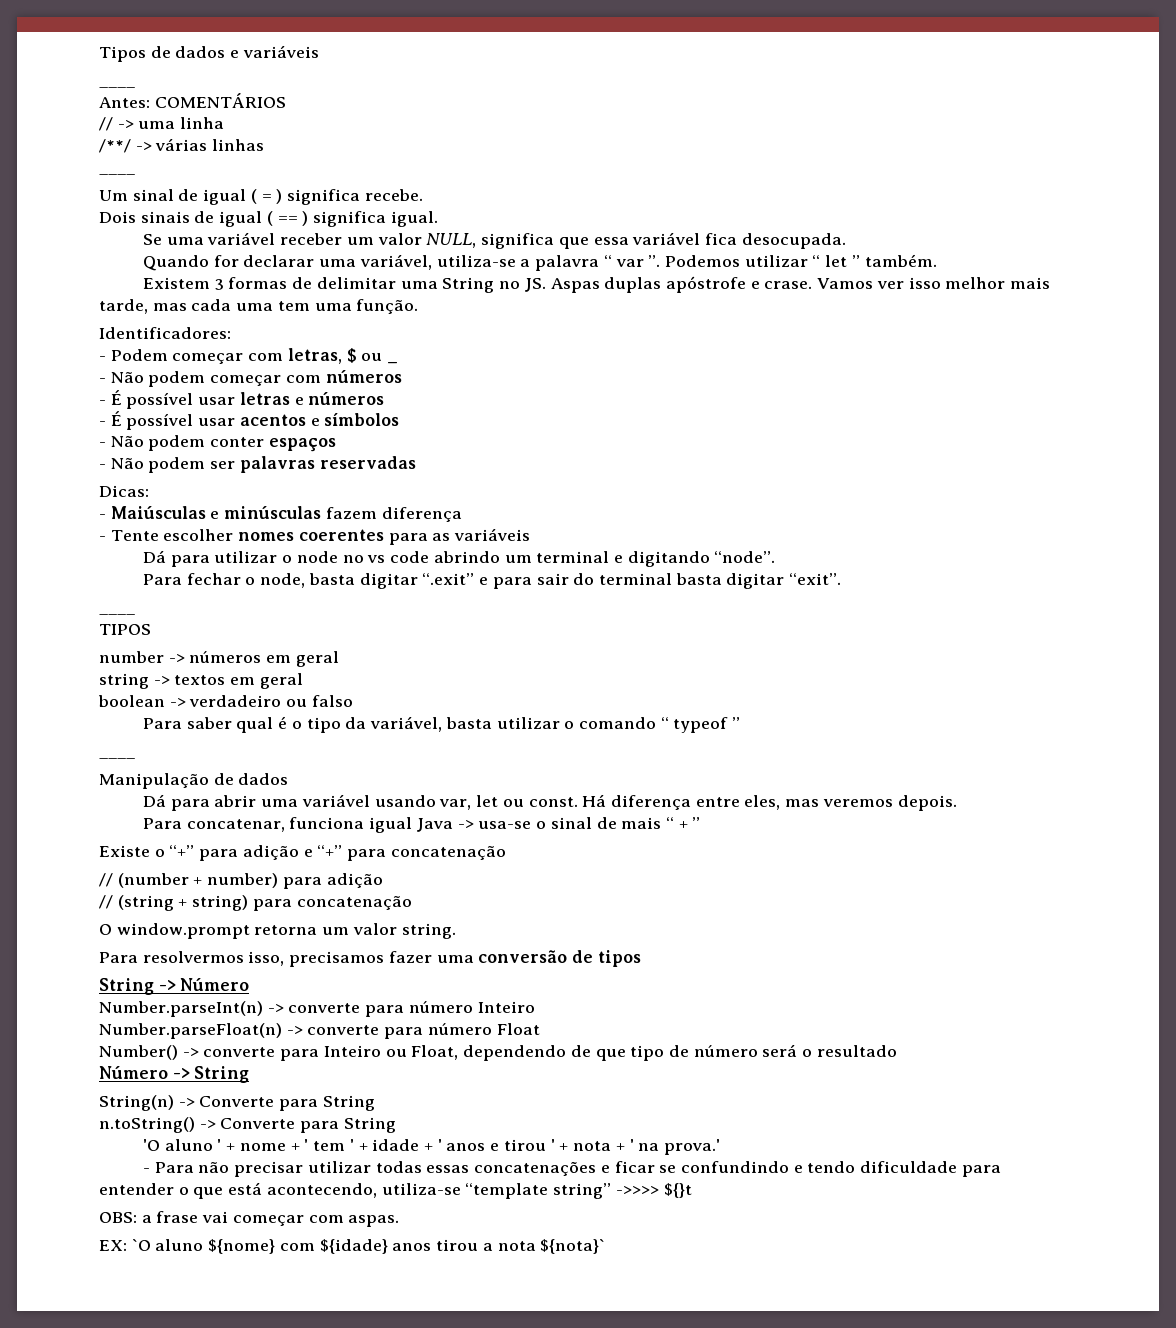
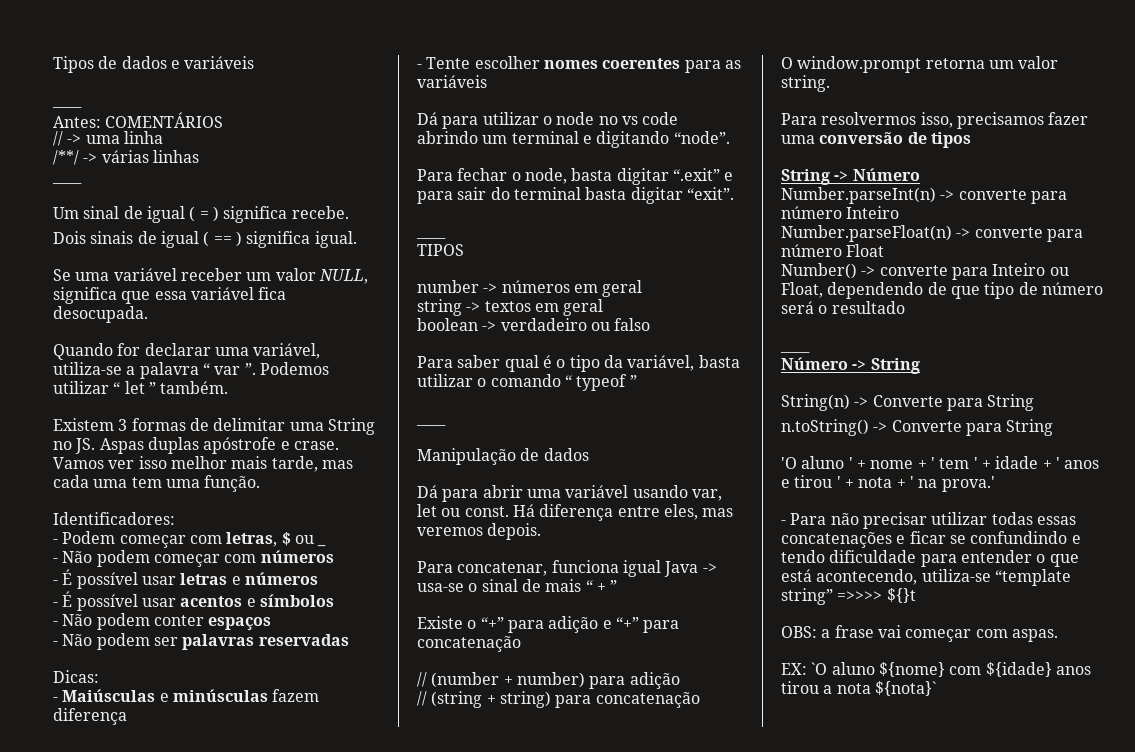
(897, 1051) none -> [780,351,810,353] // ____
[615,1186,659,1195] ->>>> -> [837,591,883,601] =>>>>

